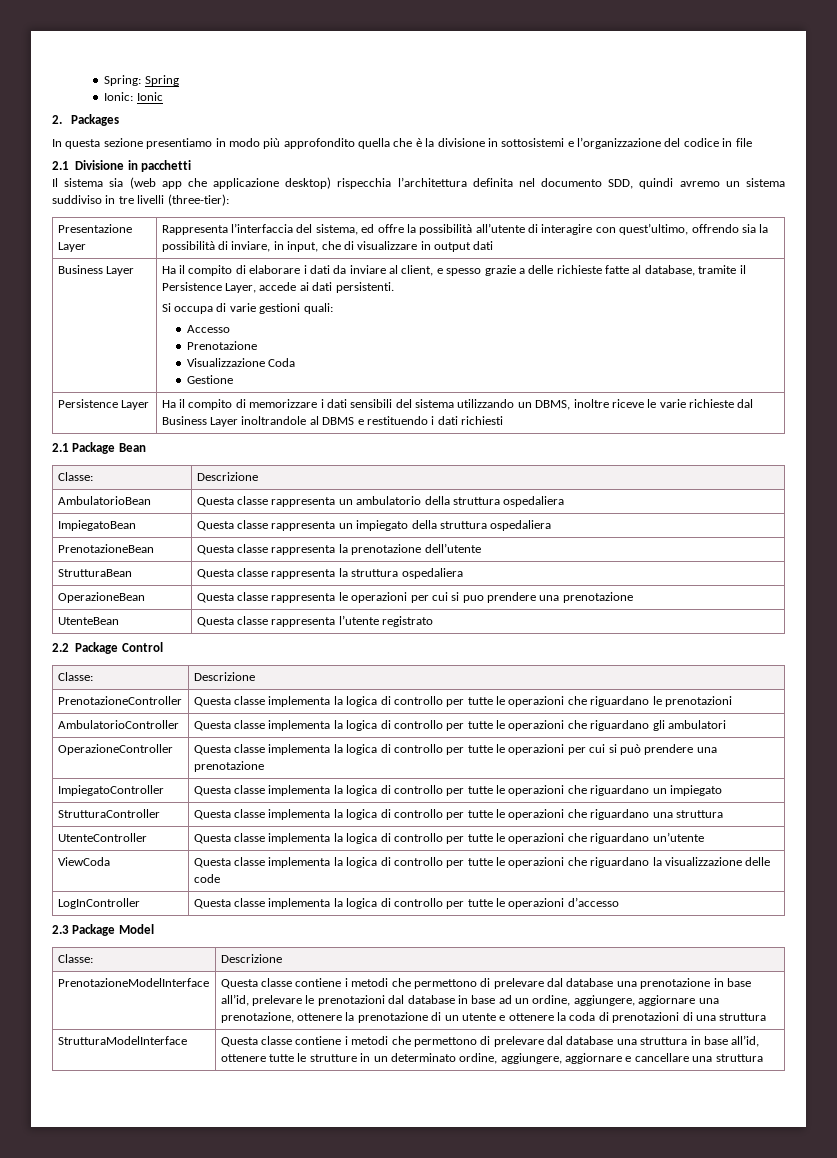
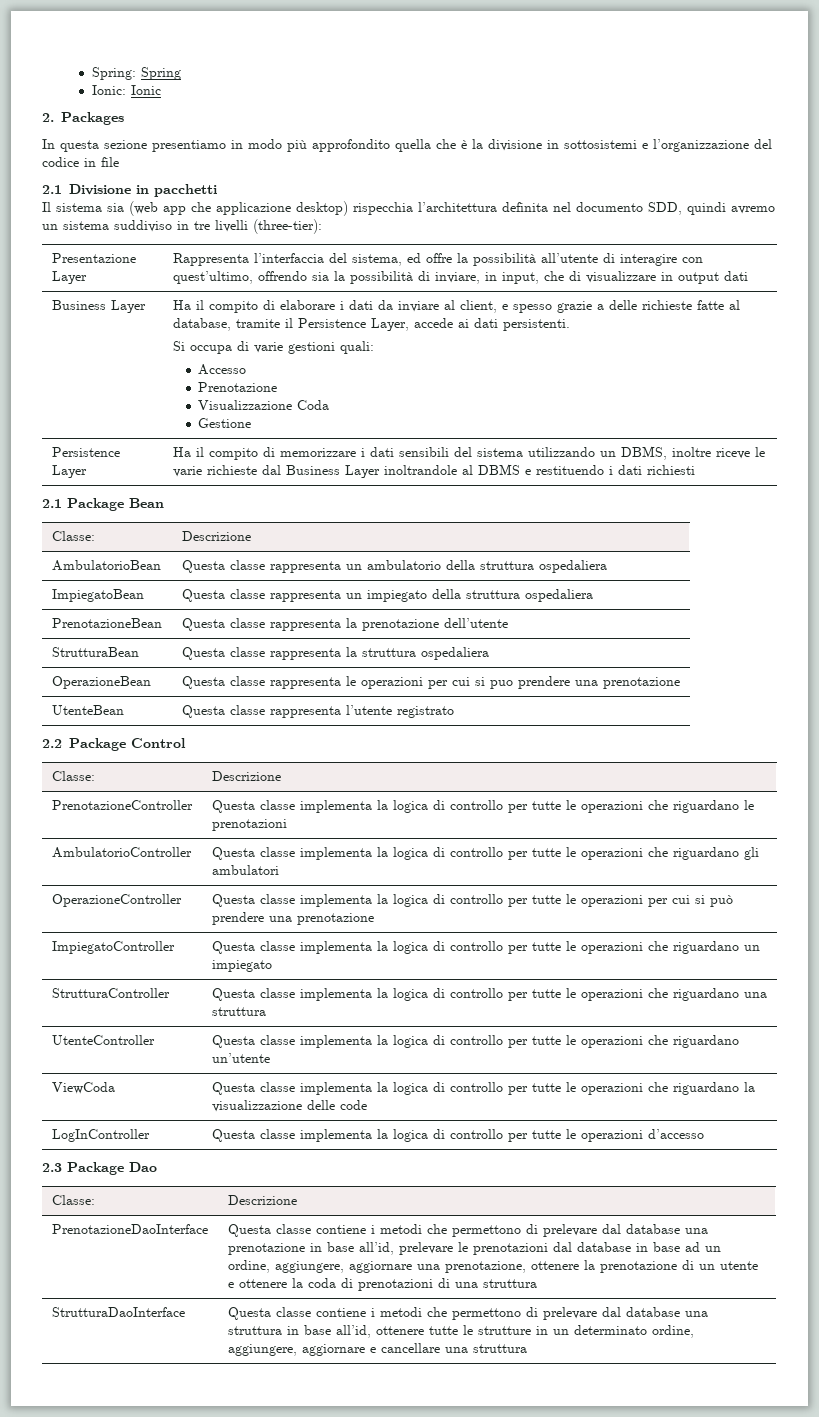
[118,924,154,934] [57,954,93,963] [220,954,282,963] [57,978,209,987] Model // Classe: | Descrizione // PrenotazioneModelInterface -> [129,1162,157,1172] [51,1195,95,1205] [227,1195,297,1205] [51,1224,208,1234] Dao // Classe: | Descrizione // PrenotazioneDaoInterface
[57,1036,187,1045] StrutturaModelInterface -> [51,1307,185,1317] StrutturaDaoInterface

